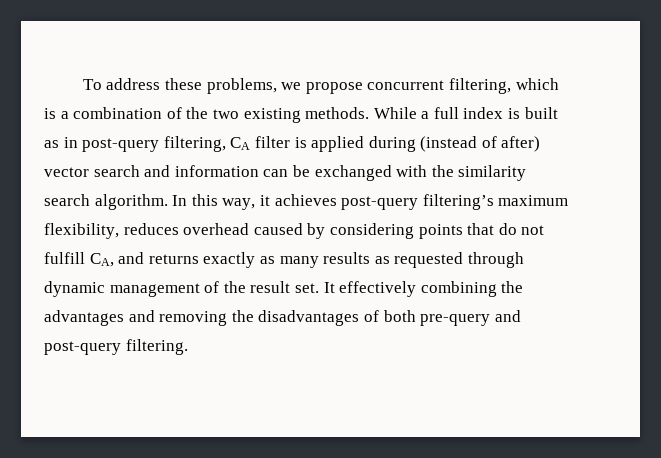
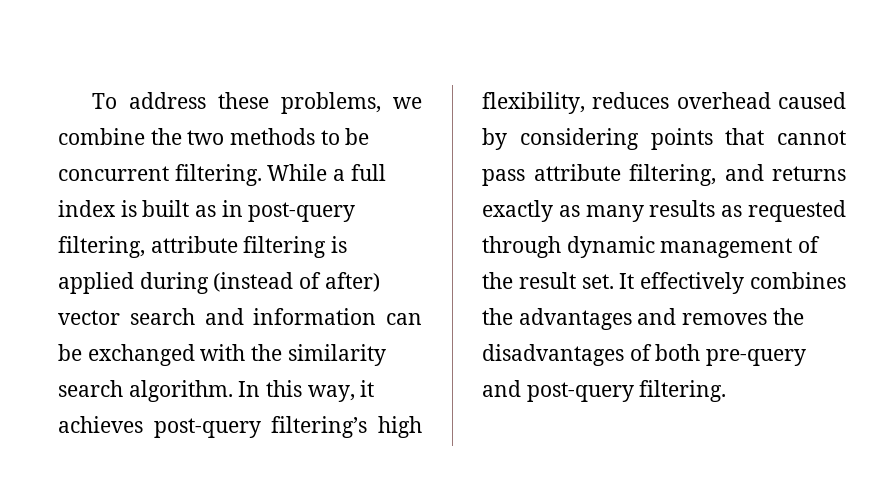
[305,78,559,94] [44,107,370,123] propose concurrent filtering, which is a combination of the two existing methods. -> [58,128,370,145] [58,164,262,186] combine the two methods to be concurrent filtering.
[230,136,290,150] CA filter -> [150,236,327,258] attribute filtering
[498,195,569,206] maximum -> [378,416,423,438] high
[498,223,545,235] [44,252,114,267] do not fulfill CA, -> [777,130,846,145] [482,164,716,186] cannot pass attribute filtering,
[420,281,497,297] combining -> [750,272,846,289] combines
[159,311,228,326] removing -> [682,313,768,325] removes

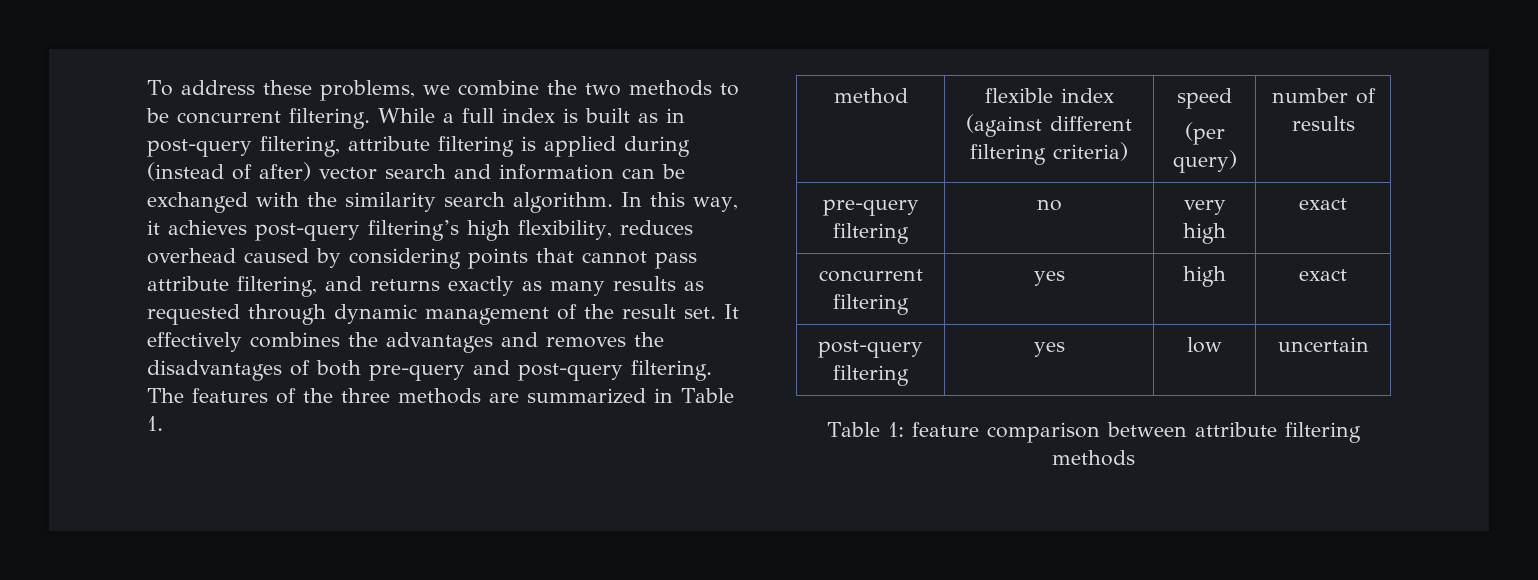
(727, 391) none -> [147,388,734,404] [147,416,163,431] [833,88,908,104] [984,88,1114,103] [966,114,1132,137] [970,142,1128,165] [1177,88,1232,109] [1184,122,1225,145] [1172,150,1237,173] [1271,88,1376,104] [1291,116,1355,131] [822,199,919,216] [833,223,909,244] [1036,199,1062,211] [1183,200,1226,215] [1183,223,1226,244] [1299,198,1347,210] [818,269,923,282] [833,294,909,315] [1033,271,1065,286] [1183,266,1226,287] [1299,269,1347,281] [818,340,923,358] [833,365,909,386] [1033,342,1065,357] [1187,337,1222,353] [1277,337,1369,352] [827,422,1361,443] [1052,450,1135,466] The features of the three methods are summarized in Table 1. // method | flexible index (against different filtering criteria) | speed // (per query) | number of results // pre-query filtering | no | very high | exact // concurrent filtering | yes | high | exact // post-query filtering | yes | low | uncertain // Table 1: feature comparison between attribute filtering methods

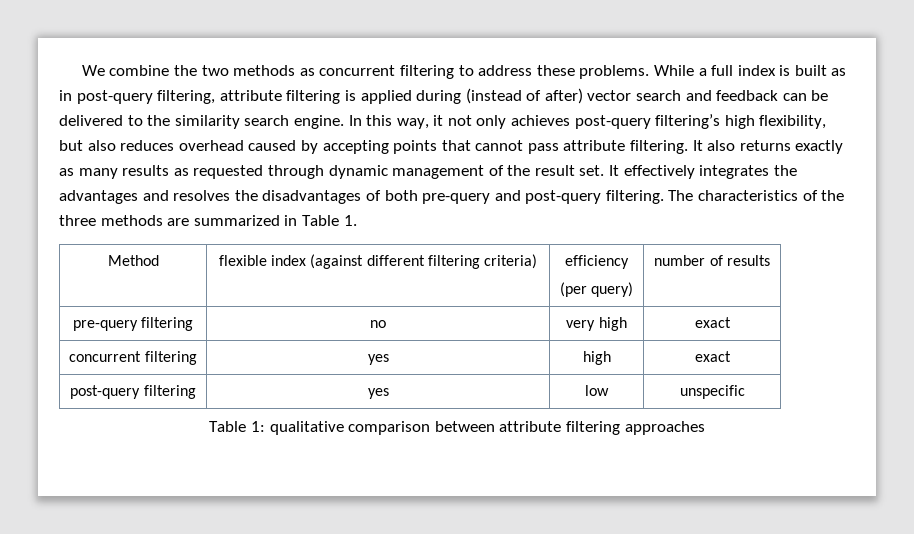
[147,80,739,101] [146,108,370,129] To address these problems, we combine the two methods to be concurrent filtering. -> [81,65,650,79] We combine the two methods as concurrent filtering to address these problems.
[499,164,614,180] information -> [716,90,779,101] feedback
[147,192,299,213] exchanged with -> [59,115,143,126] delivered to
[513,192,613,213] algorithm. -> [293,115,344,129] engine.
(160, 227) none -> [447,115,507,129] not only
(612, 230) none -> [59,140,116,151] but also
[349,248,461,269] considering -> [322,140,389,154] accepting
[237,276,362,297] filtering, and -> [630,140,736,154] filtering. It also
[250,332,340,348] combines -> [699,165,770,179] integrates
[546,337,626,348] removes -> [173,190,231,201] resolves
[192,388,268,403] features -> [698,190,799,201] characteristics
[833,88,908,104] method -> [107,255,159,266] Method
[1177,88,1232,109] speed -> [565,255,629,269] efficiency
[1277,337,1369,352] uncertain -> [679,385,745,399] unspecific
[911,422,979,437] feature -> [269,421,344,435] qualitative
[1052,450,1135,466] methods -> [624,421,705,435] approaches

